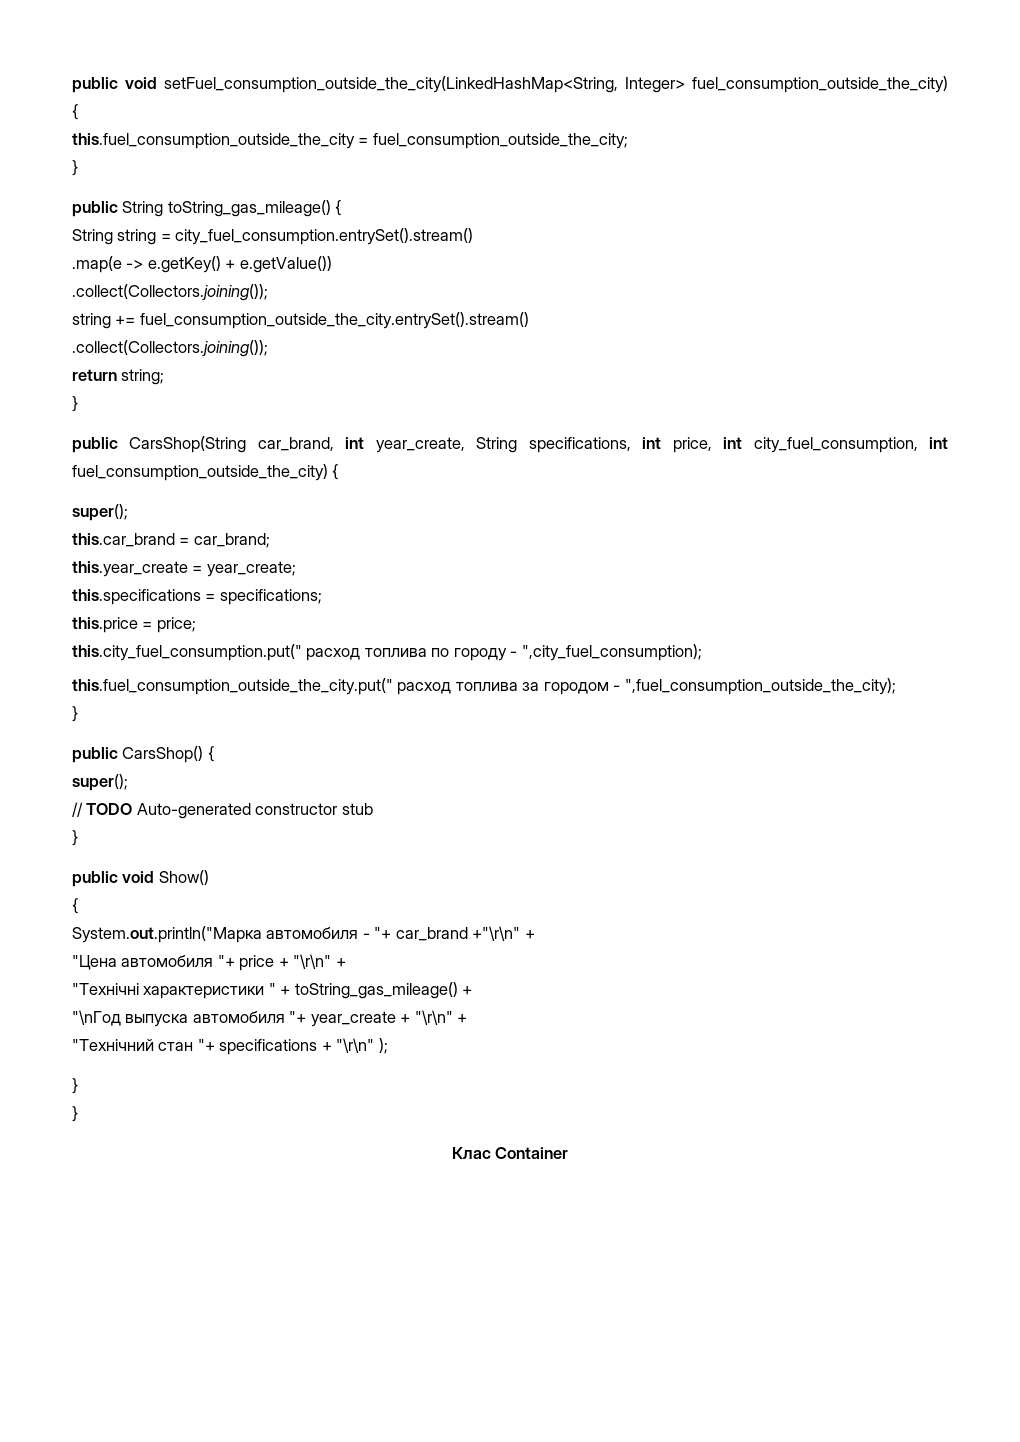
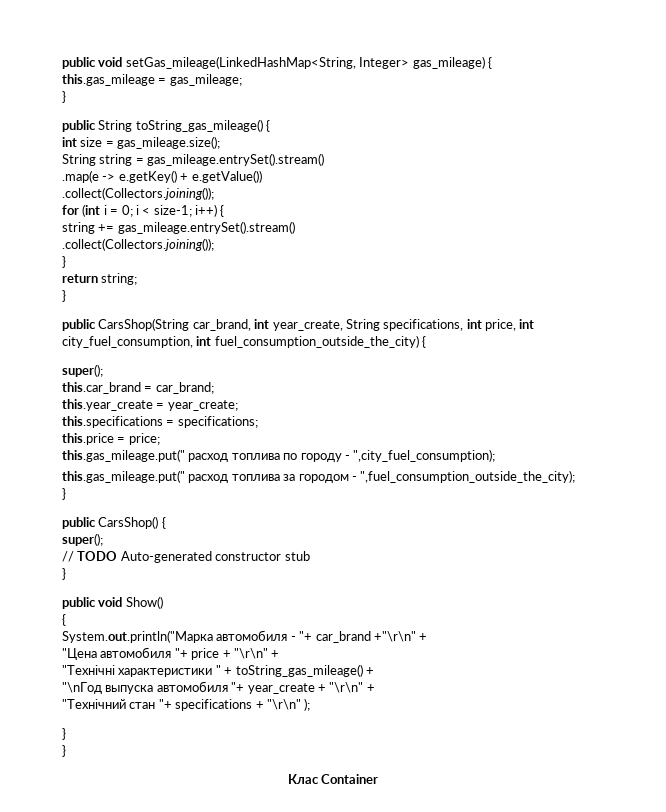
[72,76,948,93] [72,104,78,120] [72,133,628,149] public void setFuel_consumption_outside_the_city(LinkedHashMap<String, Integer> fuel_consumption_outside_the_city) { // this.fuel_consumption_outside_the_city = fuel_consumption_outside_the_city; -> [62,56,492,69] [62,74,242,86] public void setGas_mileage(LinkedHashMap<String, Integer> gas_mileage) { // this.gas_mileage = gas_mileage;
(342, 208) none -> [62,136,221,149] // int size = gas_mileage.size();
[175,228,474,245] сity_fuel_consumption.entrySet().stream() -> [147,153,325,166] gas_mileage.entrySet().stream()
(268, 292) none -> [62,204,225,217] // for (int i = 0; i < size-1; i++) {
[139,312,529,329] [72,340,268,357] fuel_consumption_outside_the_city.entrySet().stream() // .collect(Collectors.joining()); -> [117,221,295,234] [62,238,214,251] [62,256,66,268] gas_mileage.entrySet().stream() // .collect(Collectors.joining()); // }
[72,644,302,661] this.сity_fuel_consumption.put(" -> [62,449,185,462] this.gas_mileage.put("
[72,678,393,695] this.fuel_consumption_outside_the_city.put(" -> [62,470,185,483] this.gas_mileage.put("

